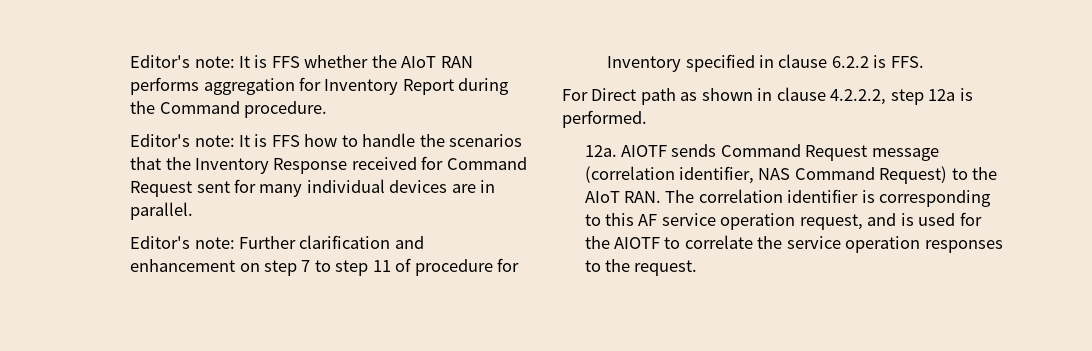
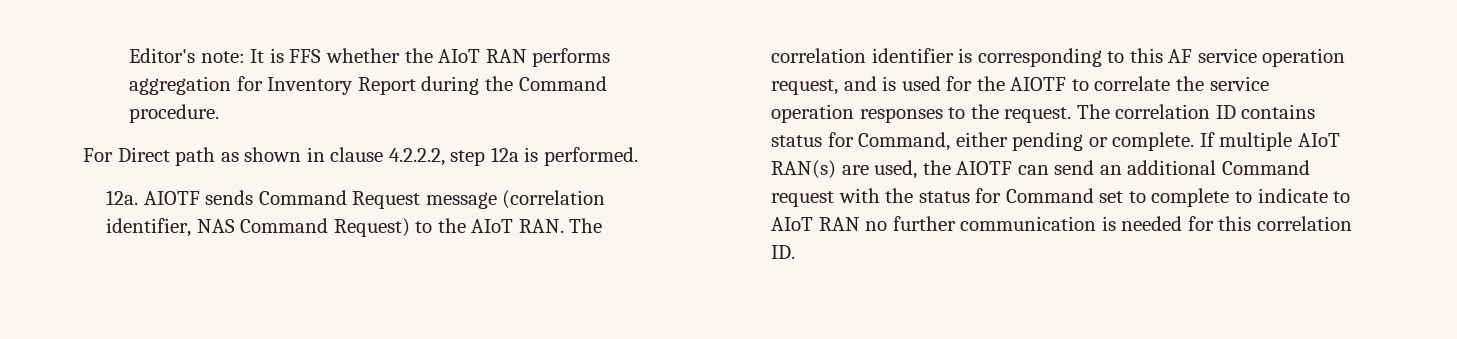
[130,133,523,147] [130,156,527,174] [130,179,496,197] [130,202,194,220] [130,235,424,249] [130,258,520,276] [607,54,924,72] // Editor's note: It is FFS how to handle the scenarios that the Inventory Response received for Command Request sent for many individual devices are in parallel. // Editor's note: Further clarification and enhancement on step 7 to step 11 of procedure for Inventory specified in clause 6.2.2 is FFS. -> (220, 113) none
(698, 268) none -> [1076,104,1316,119] [771,132,1340,151] [771,160,1310,179] [771,188,1351,207] [771,216,1352,231] [771,245,796,259] The correlation ID contains status for Command, either pending or complete. If multiple AIoT RAN(s) are used, the AIOTF can send an additional Command request with the status for Command set to complete to indicate to AIoT RAN no further communication is needed for this correlation ID.

